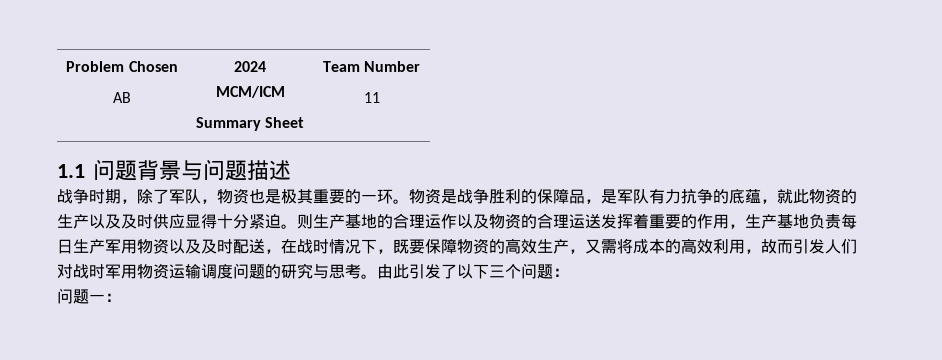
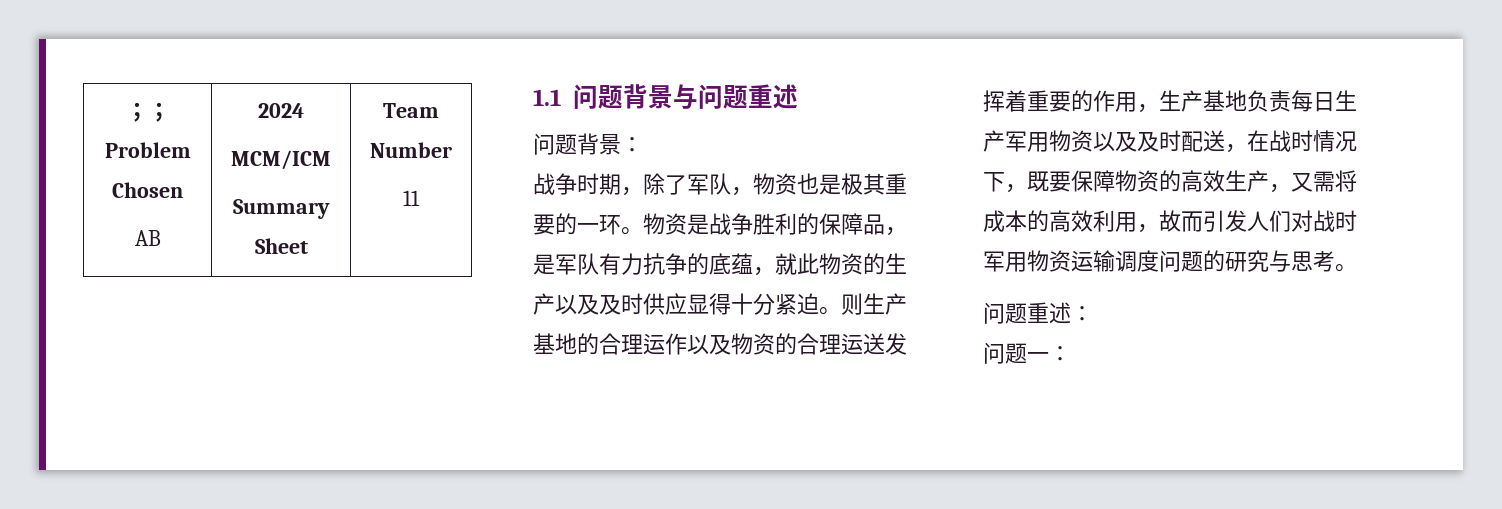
(66, 66) none -> [125,102,170,122] ；；
[247,160,291,180] 描述 -> [747,84,798,109] [533,133,643,155] 重述 // 问题背景：
[377,263,553,279] 由此引发了以下三个问题 -> [983,302,1071,324] // 问题重述

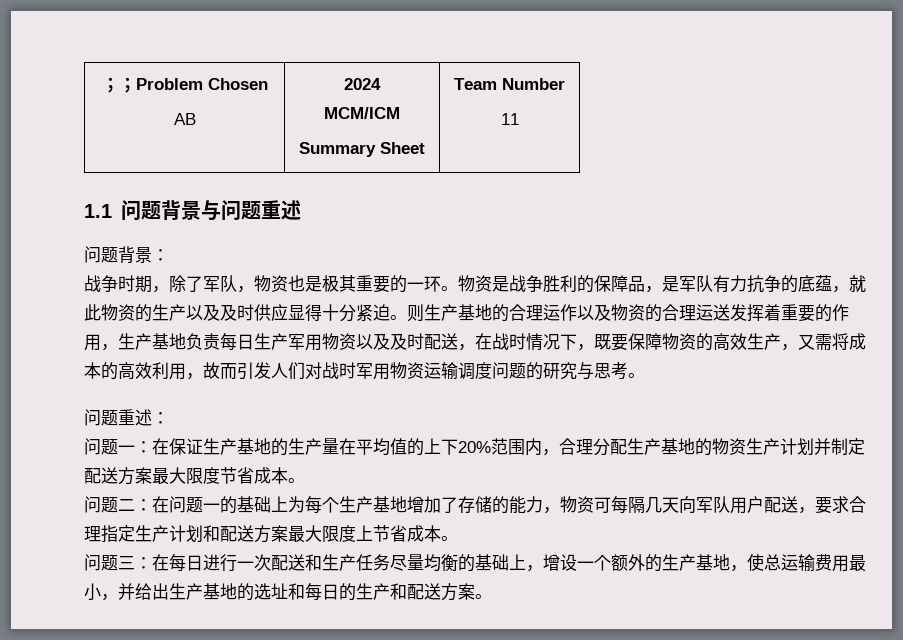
(1071, 353) none -> [152,438,865,456] [84,467,305,485] [84,496,866,514] [84,525,458,543] [84,553,866,572] [84,583,492,601] 在保证生产基地的生产量在平均值的上下20%范围内，合理分配生产基地的物资生产计划并制定配送方案最大限度节省成本。 // 问题二：在问题一的基础上为每个生产基地增加了存储的能力，物资可每隔几天向军队用户配送，要求合理指定生产计划和配送方案最大限度上节省成本。 // 问题三：在每日进行一次配送和生产任务尽量均衡的基础上，增设一个额外的生产基地，使总运输费用最小，并给出生产基地的选址和每日的生产和配送方案。

